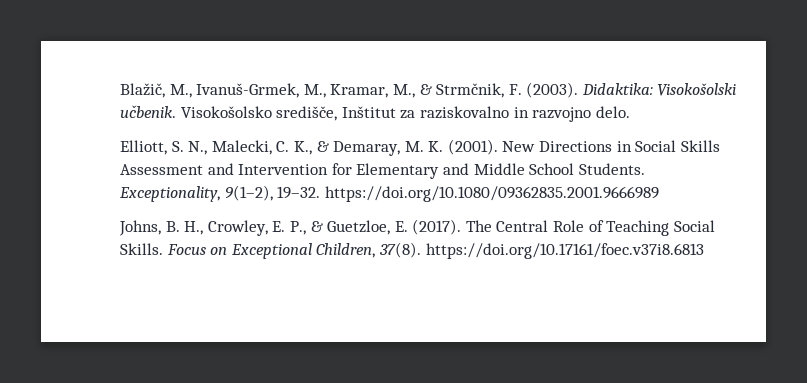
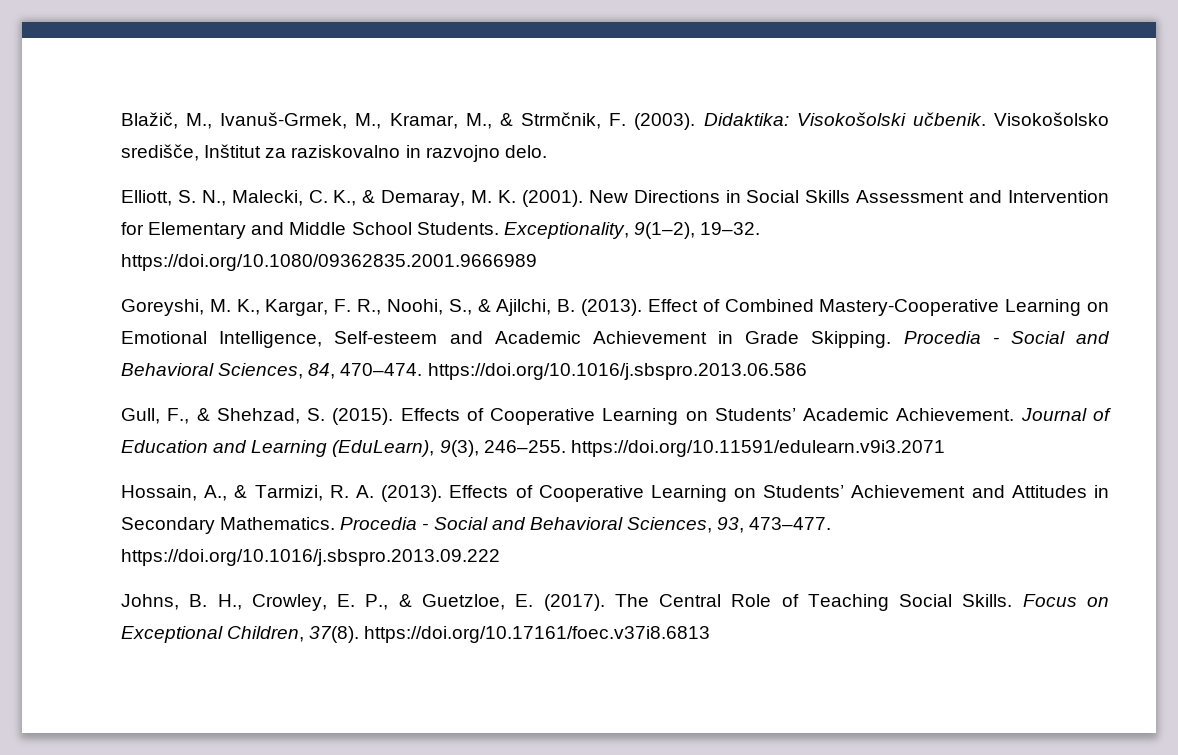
(659, 194) none -> [121,299,1109,316] [121,331,1110,348] [121,363,807,380] [121,408,1111,425] [121,440,945,457] [121,485,1110,502] [121,517,832,534] [121,549,501,566] // Goreyshi, M. K., Kargar, F. R., Noohi, S., & Ajilchi, B. (2013). Effect of Combined Mastery-Cooperative Learning on Emotional Intelligence, Self-esteem and Academic Achievement in Grade Skipping. Procedia - Social and Behavioral Sciences, 84, 470–474. https://doi.org/10.1016/j.sbspro.2013.06.586 // Gull, F., & Shehzad, S. (2015). Effects of Cooperative Learning on Students’ Academic Achievement. Journal of Education and Learning (EduLearn), 9(3), 246–255. https://doi.org/10.11591/edulearn.v9i3.2071 // Hossain, A., & Tarmizi, R. A. (2013). Effects of Cooperative Learning on Students’ Achievement and Attitudes in Secondary Mathematics. Procedia - Social and Behavioral Sciences, 93, 473–477. https://doi.org/10.1016/j.sbspro.2013.09.222

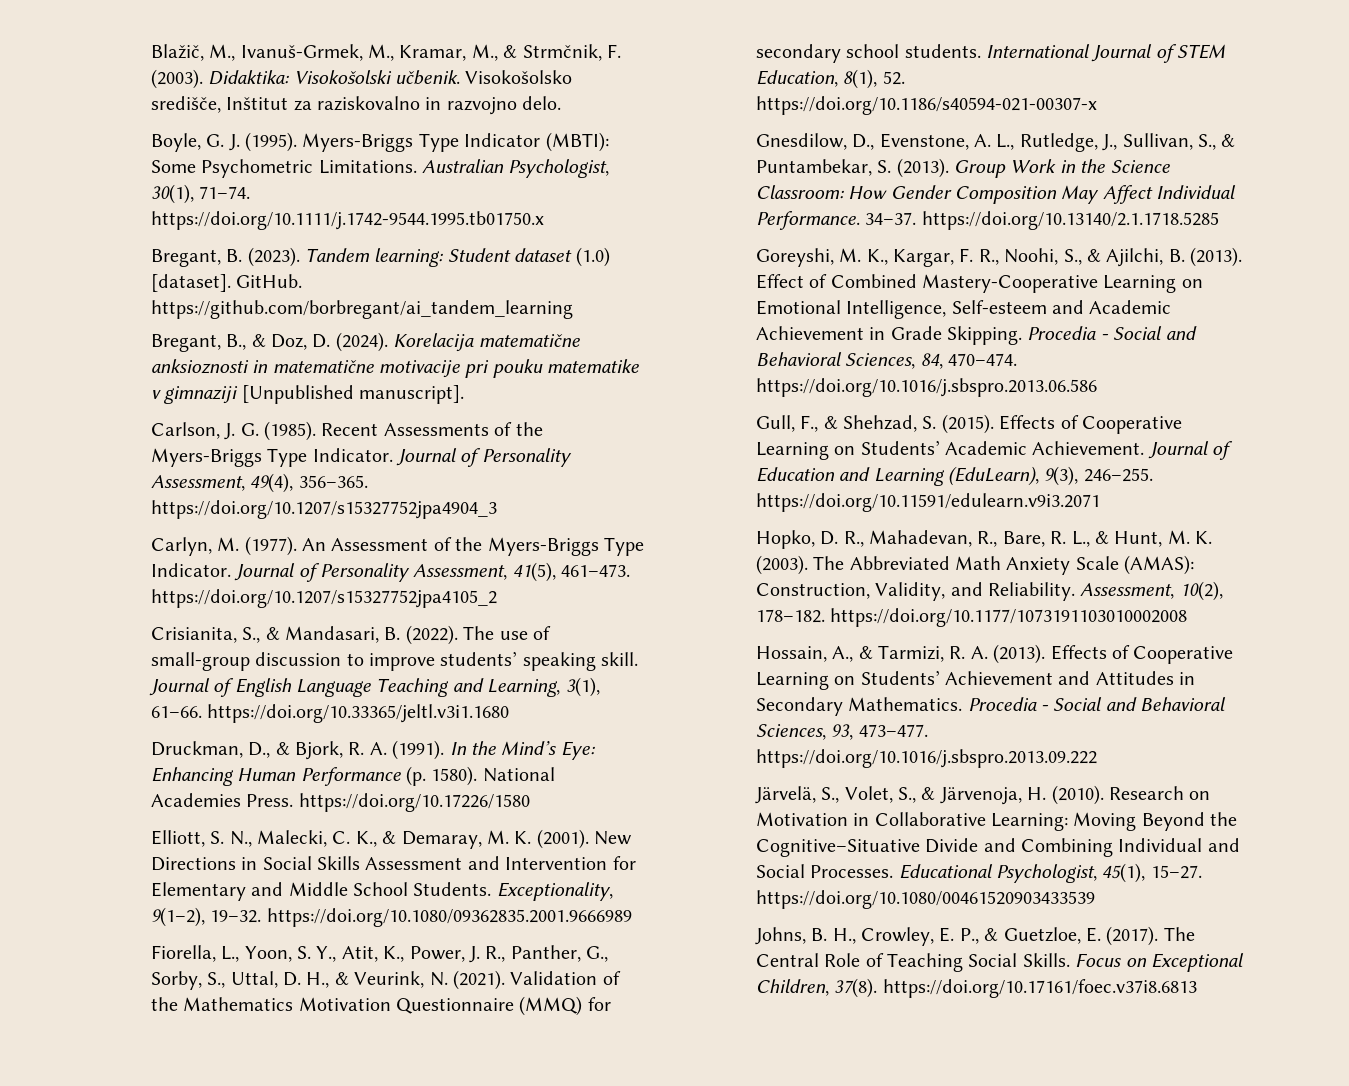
(547, 151) none -> [150,132,609,152] [150,159,610,178] [150,184,251,204] [150,211,544,230] [150,247,610,267] [150,274,303,292] [150,300,573,319] [150,332,580,352] [150,359,640,378] [150,385,465,404] [150,421,543,441] [150,448,572,467] [150,473,368,493] [150,500,497,519] [150,536,645,556] [150,562,631,582] [150,589,497,608] [150,625,552,645] [150,651,639,671] [148,677,600,697] [150,704,510,723] [150,740,595,760] [150,766,555,786] [150,793,530,812] // Boyle, G. J. (1995). Myers-Briggs Type Indicator (MBTI): Some Psychometric Limitations. Australian Psychologist, 30(1), 71–74. https://doi.org/10.1111/j.1742-9544.1995.tb01750.x // Bregant, B. (2023). Tandem learning: Student dataset (1.0) [dataset]. GitHub. https://github.com/borbregant/ai_tandem_learning // Bregant, B., & Doz, D. (2024). Korelacija matematične anksioznosti in matematične motivacije pri pouku matematike v gimnaziji [Unpublished manuscript]. // Carlson, J. G. (1985). Recent Assessments of the Myers-Briggs Type Indicator. Journal of Personality Assessment, 49(4), 356–365. https://doi.org/10.1207/s15327752jpa4904_3 // Carlyn, M. (1977). An Assessment of the Myers-Briggs Type Indicator. Journal of Personality Assessment, 41(5), 461–473. https://doi.org/10.1207/s15327752jpa4105_2 // Crisianita, S., & Mandasari, B. (2022). The use of small-group discussion to improve students’ speaking skill. Journal of English Language Teaching and Learning, 3(1), 61–66. https://doi.org/10.33365/jeltl.v3i1.1680 // Druckman, D., & Bjork, R. A. (1991). In the Mind’s Eye: Enhancing Human Performance (p. 1580). National Academies Press. https://doi.org/10.17226/1580
(538, 262) none -> [150,945,609,963] [150,970,621,990] [150,996,611,1016] [755,44,1226,63] [755,69,905,89] [755,96,1097,115] [755,133,1236,152] [755,158,1170,178] [755,185,1237,204] [755,211,1219,230] // Fiorella, L., Yoon, S. Y., Atit, K., Power, J. R., Panther, G., Sorby, S., Uttal, D. H., & Veurink, N. (2021). Validation of the Mathematics Motivation Questionnaire (MMQ) for secondary school students. International Journal of STEM Education, 8(1), 52. https://doi.org/10.1186/s40594-021-00307-x // Gnesdilow, D., Evenstone, A. L., Rutledge, J., Sullivan, S., & Puntambekar, S. (2013). Group Work in the Science Classroom: How Gender Composition May Affect Individual Performance. 34–37. https://doi.org/10.13140/2.1.1718.5285
(945, 448) none -> [755,530,1213,549] [755,555,1195,575] [755,581,1223,601] [755,608,1188,627] // Hopko, D. R., Mahadevan, R., Bare, R. L., & Hunt, M. K. (2003). The Abbreviated Math Anxiety Scale (AMAS): Construction, Validity, and Reliability. Assessment, 10(2), 178–182. https://doi.org/10.1177/1073191103010002008
(501, 557) none -> [754,785,1211,805] [755,812,1238,831] [755,838,1240,857] [755,863,1202,883] [755,890,1095,909] // Järvelä, S., Volet, S., & Järvenoja, H. (2010). Research on Motivation in Collaborative Learning: Moving Beyond the Cognitive–Situative Divide and Combining Individual and Social Processes. Educational Psychologist, 45(1), 15–27. https://doi.org/10.1080/00461520903433539

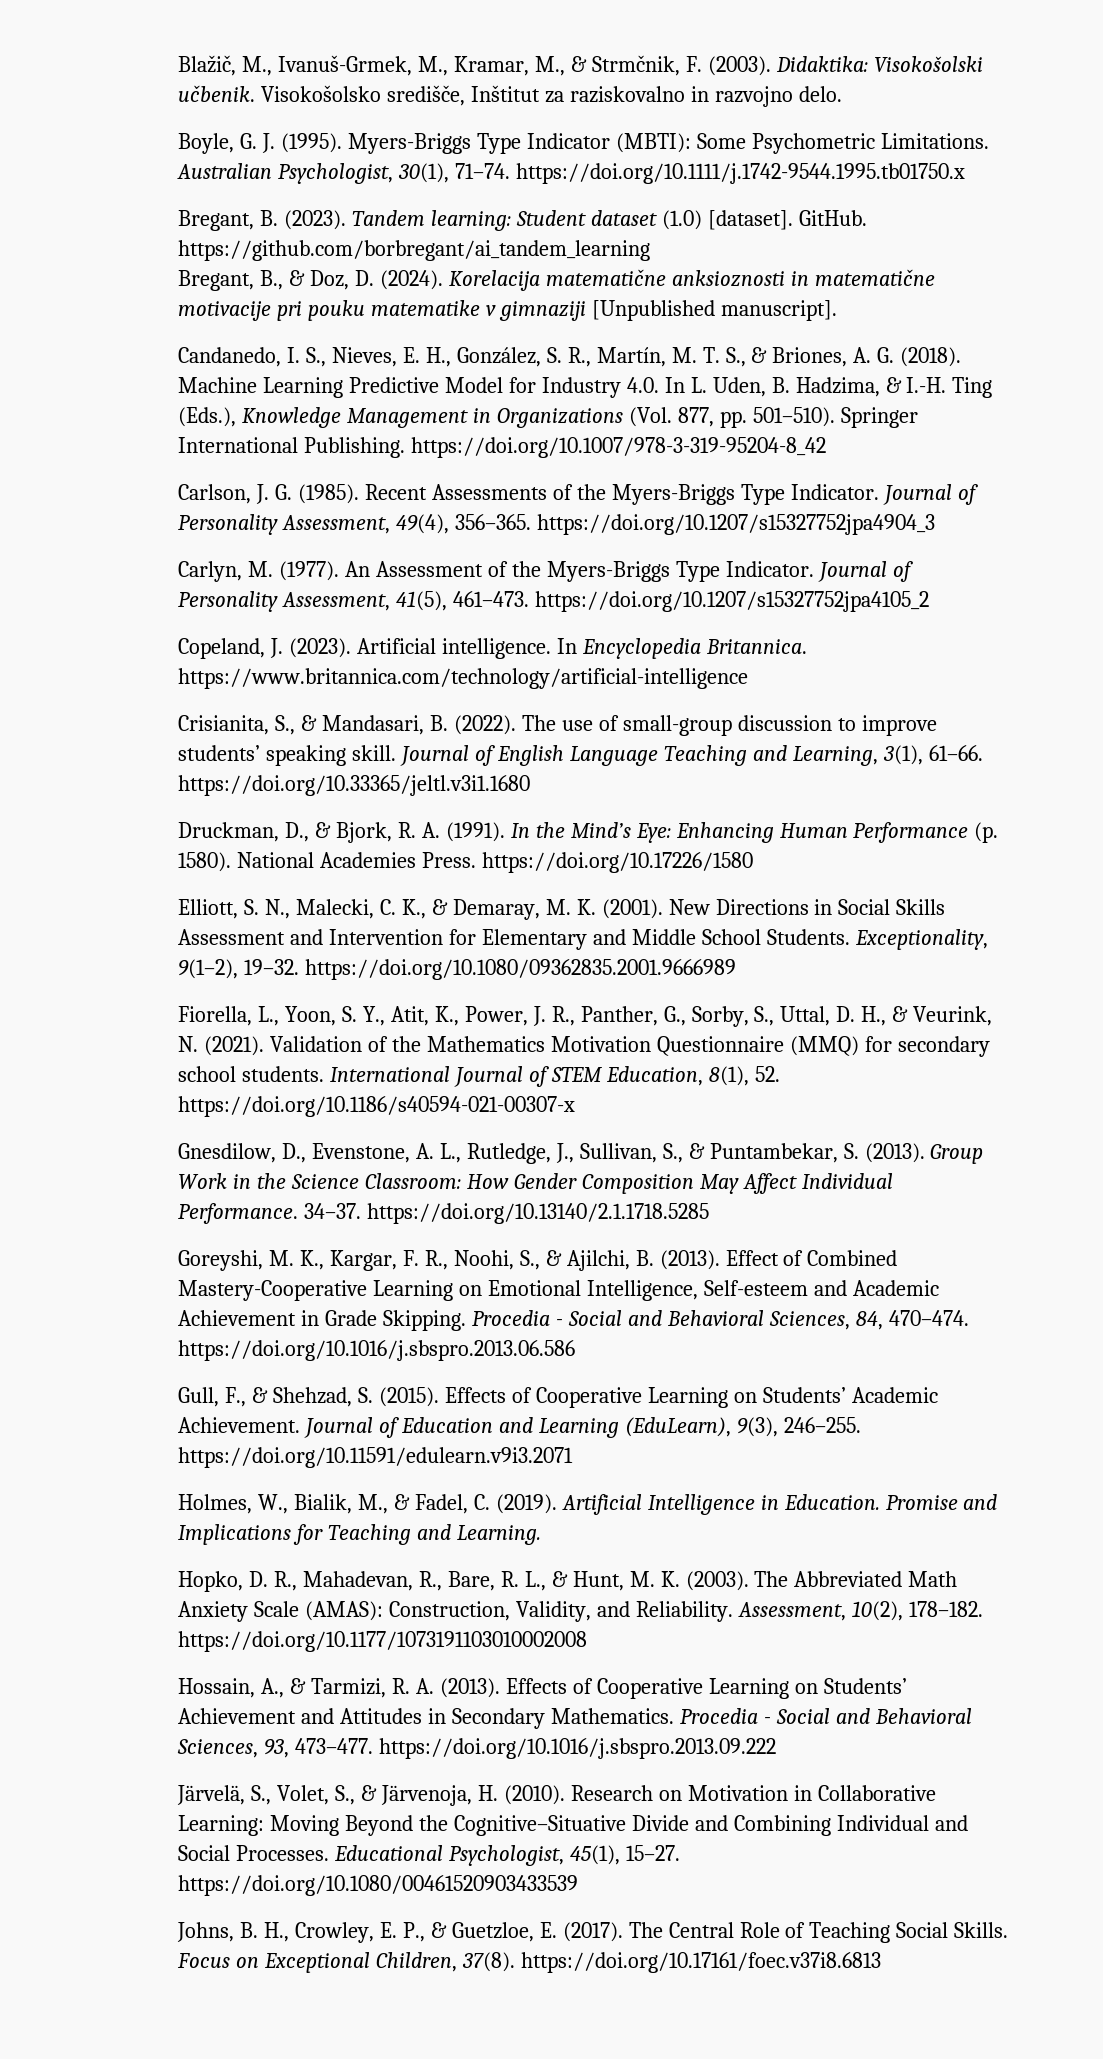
(465, 394) none -> [178,347,962,367] [178,377,993,398] [178,407,918,428] [178,437,827,458] // Candanedo, I. S., Nieves, E. H., González, S. R., Martín, M. T. S., & Briones, A. G. (2018). Machine Learning Predictive Model for Industry 4.0. In L. Uden, B. Hadzima, & I.-H. Ting (Eds.), Knowledge Management in Organizations (Vol. 877, pp. 501–510). Springer International Publishing. https://doi.org/10.1007/978-3-319-95204-8_42
(497, 598) none -> [178,638,807,659] [178,668,749,689] // Copeland, J. (2023). Artificial intelligence. In Encyclopedia Britannica. https://www.britannica.com/technology/artificial-intelligence
(1100, 502) none -> [178,1494,998,1515] [178,1524,541,1545] // Holmes, W., Bialik, M., & Fadel, C. (2019). Artificial Intelligence in Education. Promise and Implications for Teaching and Learning.

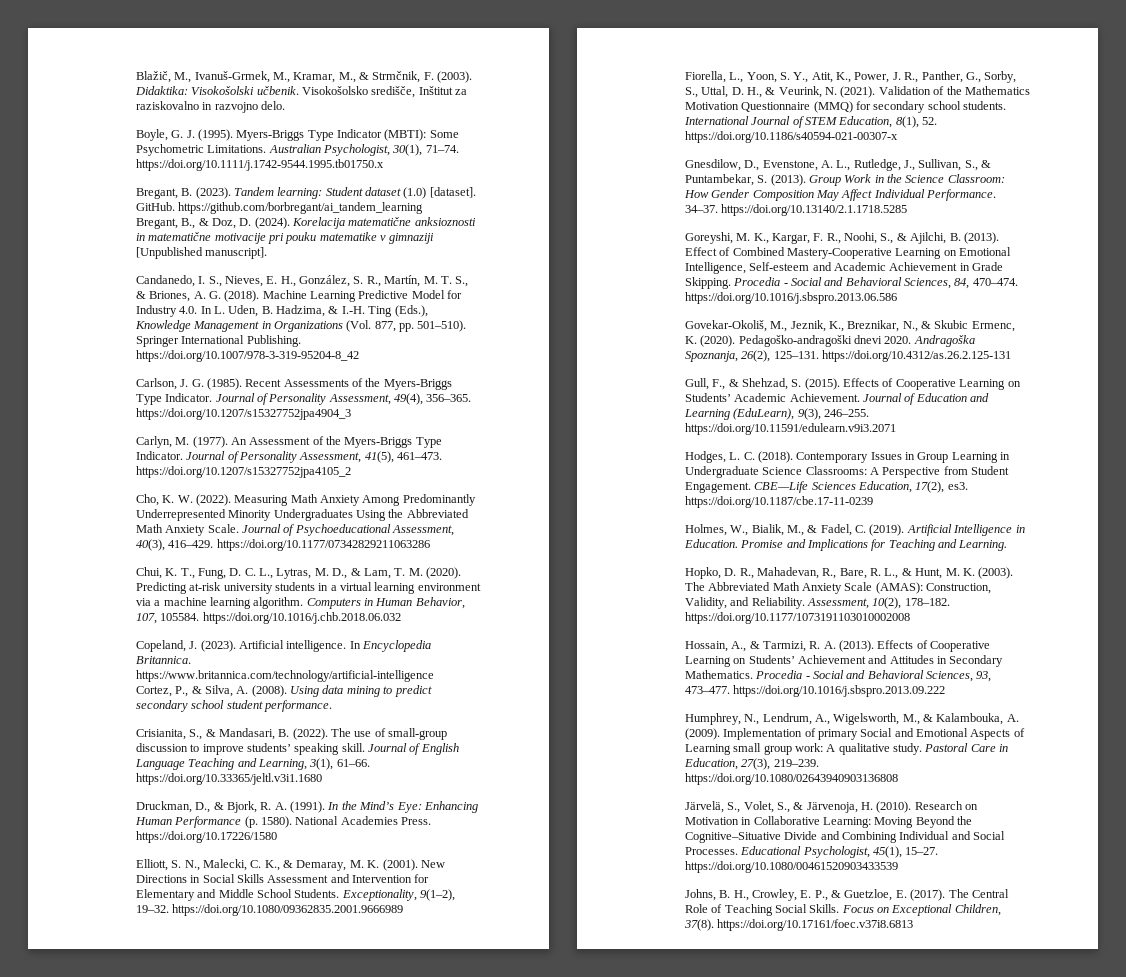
(929, 601) none -> [135,494,476,506] [135,509,469,521] [135,524,455,536] [135,539,430,551] [135,567,462,579] [135,582,481,594] [135,597,465,609] [135,612,401,624] // Cho, K. W. (2022). Measuring Math Anxiety Among Predominantly Underrepresented Minority Undergraduates Using the Abbreviated Math Anxiety Scale. Journal of Psychoeducational Assessment, 40(3), 416–429. https://doi.org/10.1177/07342829211063286 // Chui, K. T., Fung, D. C. L., Lytras, M. D., & Lam, T. M. (2020). Predicting at-risk university students in a virtual learning environment via a machine learning algorithm. Computers in Human Behavior, 107, 105584. https://doi.org/10.1016/j.chb.2018.06.032
(749, 678) none -> [135,685,432,697] [135,700,332,712] // Cortez, P., & Silva, A. (2008). Using data mining to predict secondary school student performance.
(576, 1350) none -> [684,320,1015,332] [684,335,975,347] [684,350,1011,362] // Govekar-Okoliš, M., Jeznik, K., Breznikar, N., & Skubic Ermenc, K. (2020). Pedagoško-andragoški dnevi 2020. Andragoška Spoznanja, 26(2), 125–131. https://doi.org/10.4312/as.26.2.125-131
(574, 1457) none -> [684,451,1011,463] [684,466,1010,478] [684,481,968,493] [684,496,873,508] // Hodges, L. C. (2018). Contemporary Issues in Group Learning in Undergraduate Science Classrooms: A Perspective from Student Engagement. CBE—Life Sciences Education, 17(2), es3. https://doi.org/10.1187/cbe.17-11-0239
(777, 1748) none -> [684,713,1019,725] [684,728,1025,740] [684,743,1009,755] [683,758,819,770] [684,773,898,785] // Humphrey, N., Lendrum, A., Wigelsworth, M., & Kalambouka, A. (2009). Implementation of primary Social and Emotional Aspects of Learning small group work: A qualitative study. Pastoral Care in Education, 27(3), 219–239. https://doi.org/10.1080/02643940903136808

